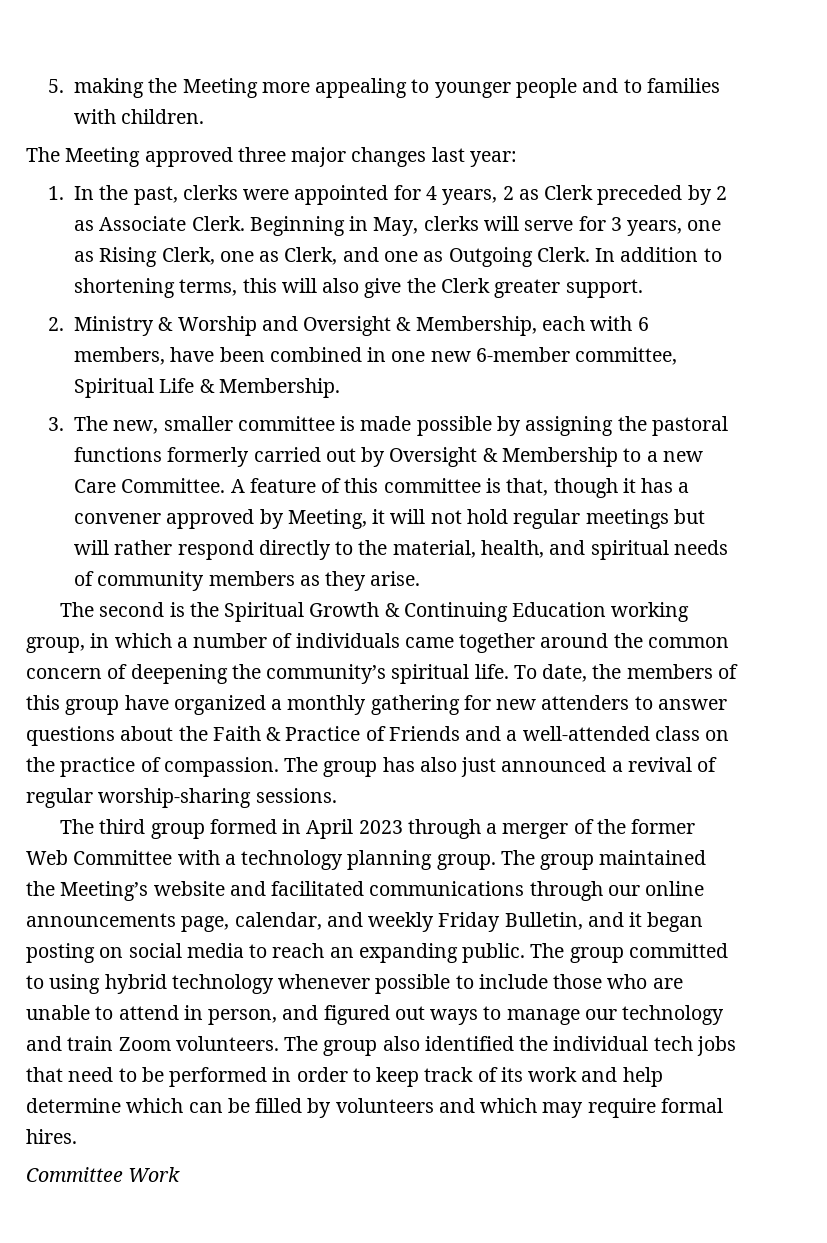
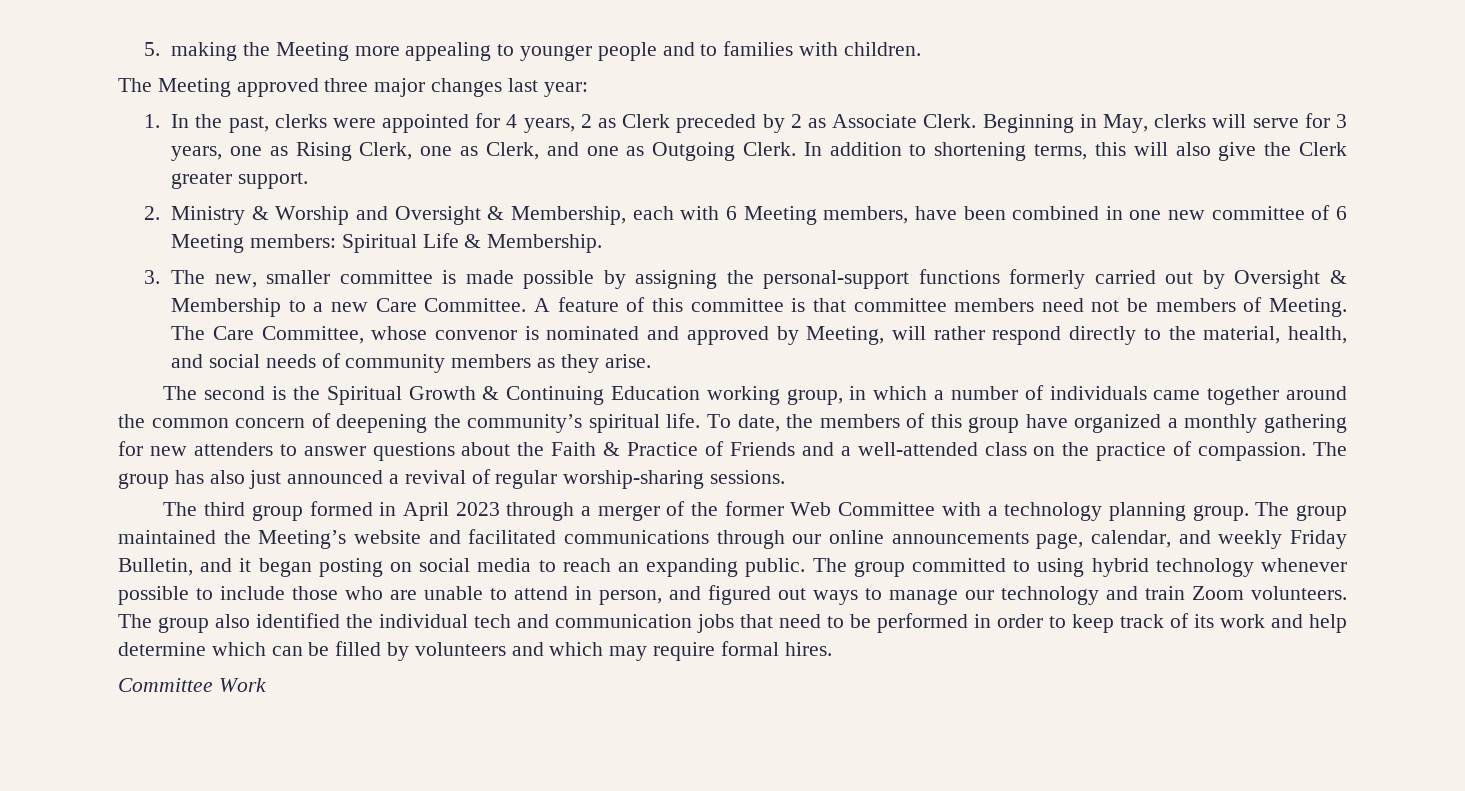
(649, 324) none -> [743,206,817,225] Meeting
[476,347,678,365] 6-member committee, -> [1211,205,1348,220] [171,234,336,253] committee of 6 Meeting members:
[651,416,728,436] pastoral -> [763,270,910,289] personal-support
[506,478,690,498] [74,509,705,529] that, though it has a convener approved by Meeting, it will not hold regular meetings but -> [812,297,1348,317] [171,326,885,345] that committee members need not be members of Meeting. The Care Committee, whose convenor is nominated and approved by Meeting,
[590,540,669,560] spiritual -> [208,354,260,368] social
(693, 1043) none -> [517,614,692,628] and communication

